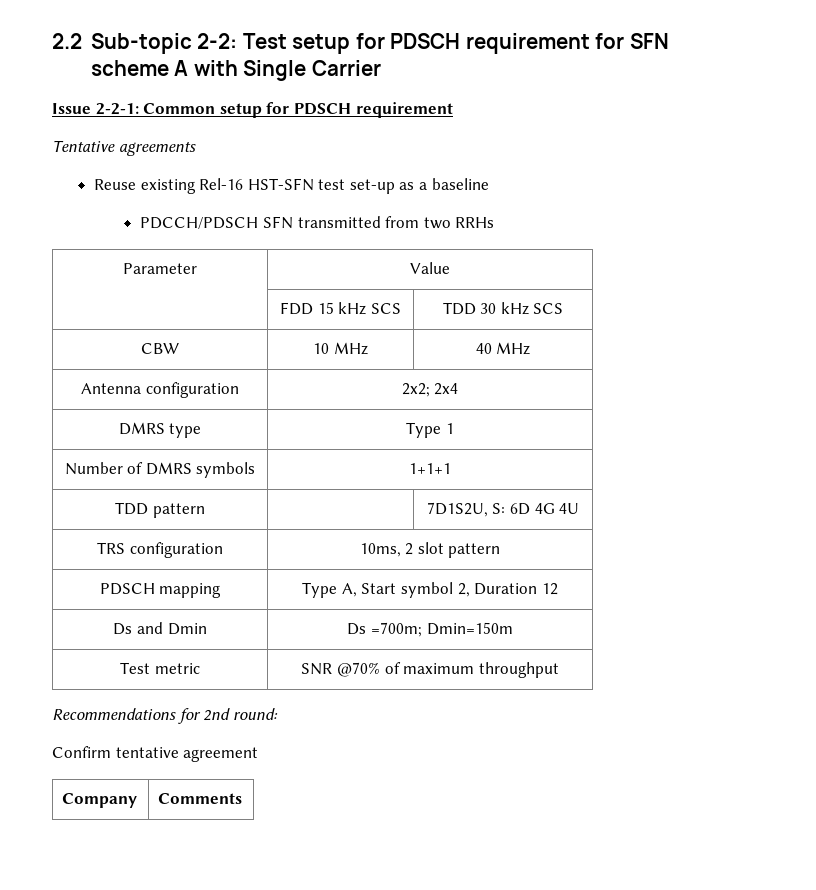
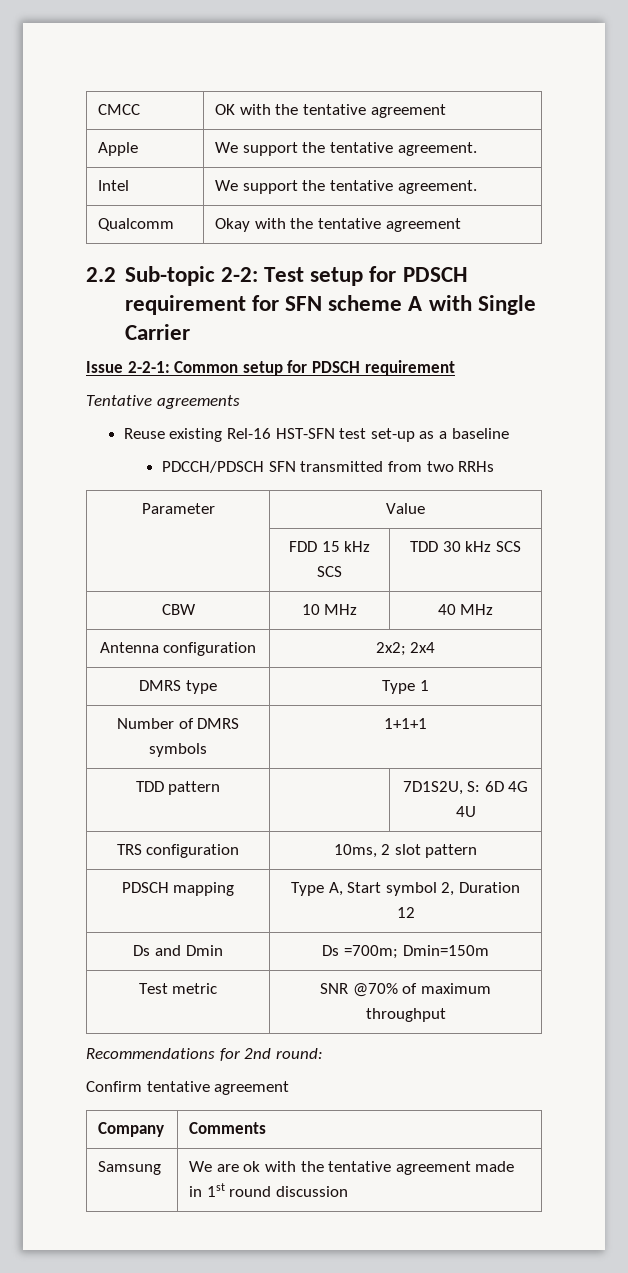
(52, 41) none -> [98,104,141,115] [215,104,446,118] [98,142,139,156] [215,142,477,156] [98,180,130,191] [215,180,477,194] [98,218,175,231] [215,218,461,232] CMCC | OK with the tentative agreement // Apple | We support the tentative agreement. // Intel | We support the tentative agreement. // Qualcomm | Okay with the tentative agreement //
(243, 798) none -> [98,1161,162,1175] [189,1161,515,1175] [189,1183,348,1197] // Samsung | We are ok with the tentative agreement made in 1st round discussion

